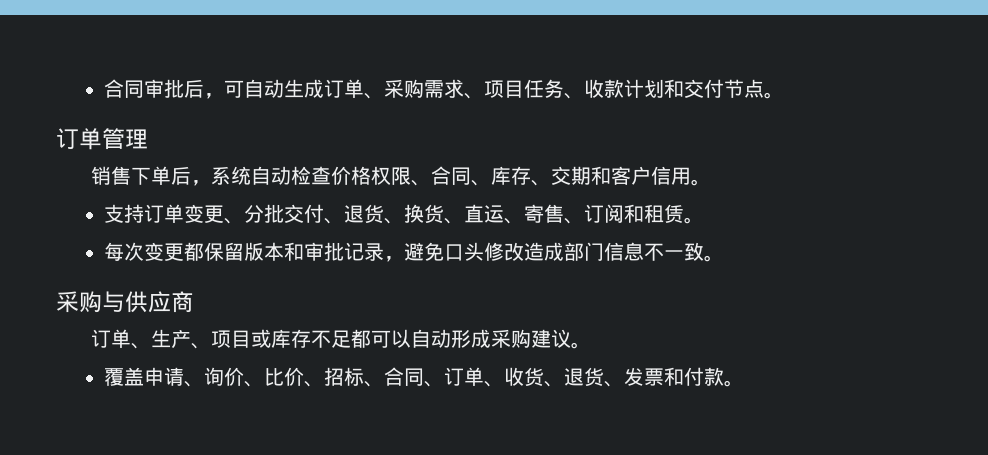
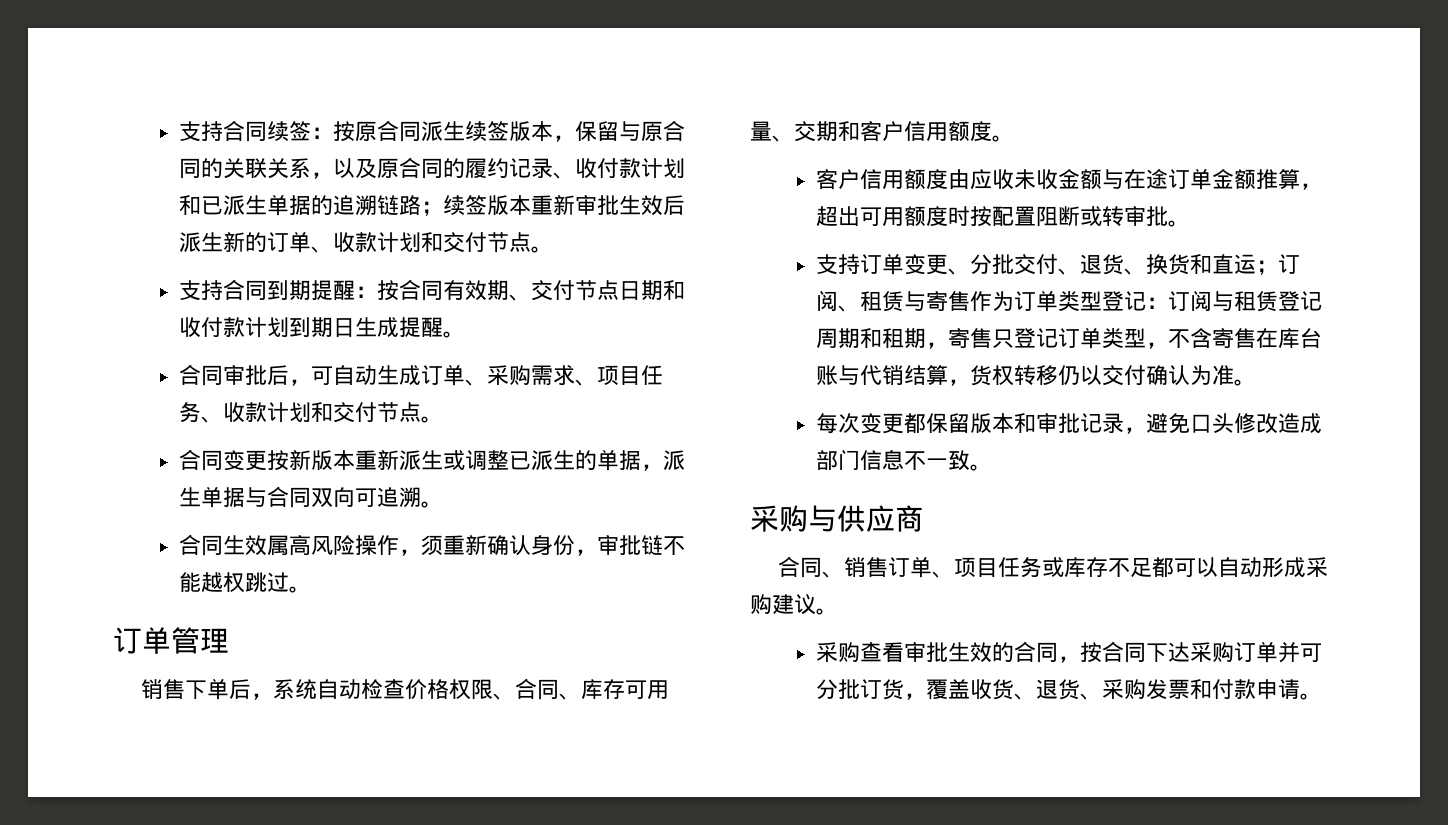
(104, 88) none -> [179,120,686,142] [179,157,686,179] [179,195,686,216] [179,232,554,253] [179,279,686,301] [179,317,466,338] 支持合同续签：按原合同派生续签版本，保留与原合同的关联关系，以及原合同的履约记录、收付款计划和已派生单据的追溯链路；续签版本重新审批生效后派生新的订单、收款计划和交付节点。 // 支持合同到期提醒：按合同有效期、交付节点日期和收付款计划到期日生成提醒。 //
(785, 95) none -> [179,449,686,471] [179,486,444,508] [179,534,686,556] [179,572,312,593] // 合同变更按新版本重新派生或调整已派生的单据，派生单据与合同双向可追溯。 // 合同生效属高风险操作，须重新确认身份，审批链不能越权跳过。
(531, 175) none -> [625,680,670,699] [750,121,772,141] 可用量
(691, 176) none -> [948,121,1014,142] [816,169,1323,190] [816,206,1169,227] 额度。 // 客户信用额度由应收未收金额与在途订单金额推算，超出可用额度时按配置阻断或转审批
[444,204,685,224] 、直运、寄售、订阅和租赁 -> [1190,254,1301,275] [816,290,1323,312] [816,328,1323,349] [816,365,1235,386] 和直运；订阅、租赁与寄售作为订单类型登记：订阅与租赁登记周期和租期，寄售只登记订单类型，不含寄售在库台账与代销结算，货权转移仍以交付确认为准
[90,329,251,349] 订单、生产、项目 -> [778,556,1043,578] 合同、销售订单、项目任务
[104,367,505,387] 覆盖申请、询价、比价、招标、合同、订单、 -> [816,641,1323,663] [816,679,971,700] 采购查看审批生效的合同，按合同下达采购订单并可分批订货，覆盖
(625, 384) none -> [1102,679,1147,699] 采购
(725, 376) none -> [1256,679,1301,699] 申请

